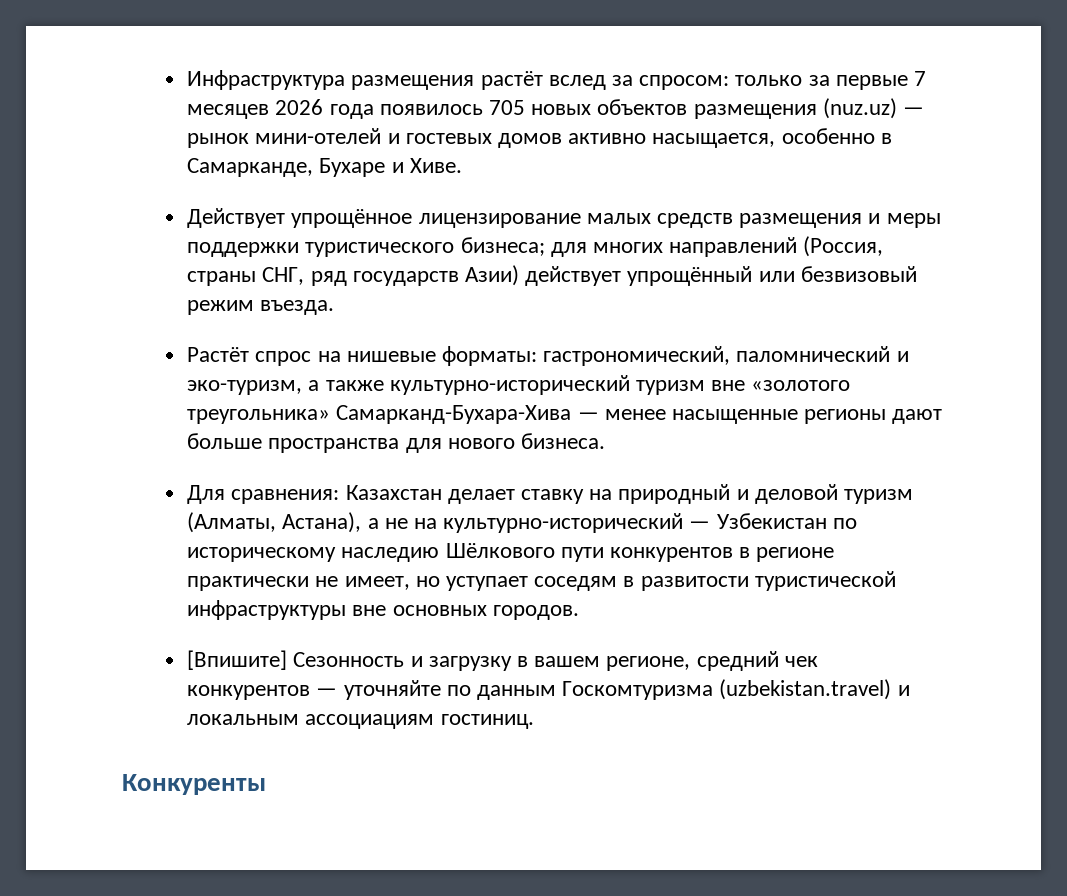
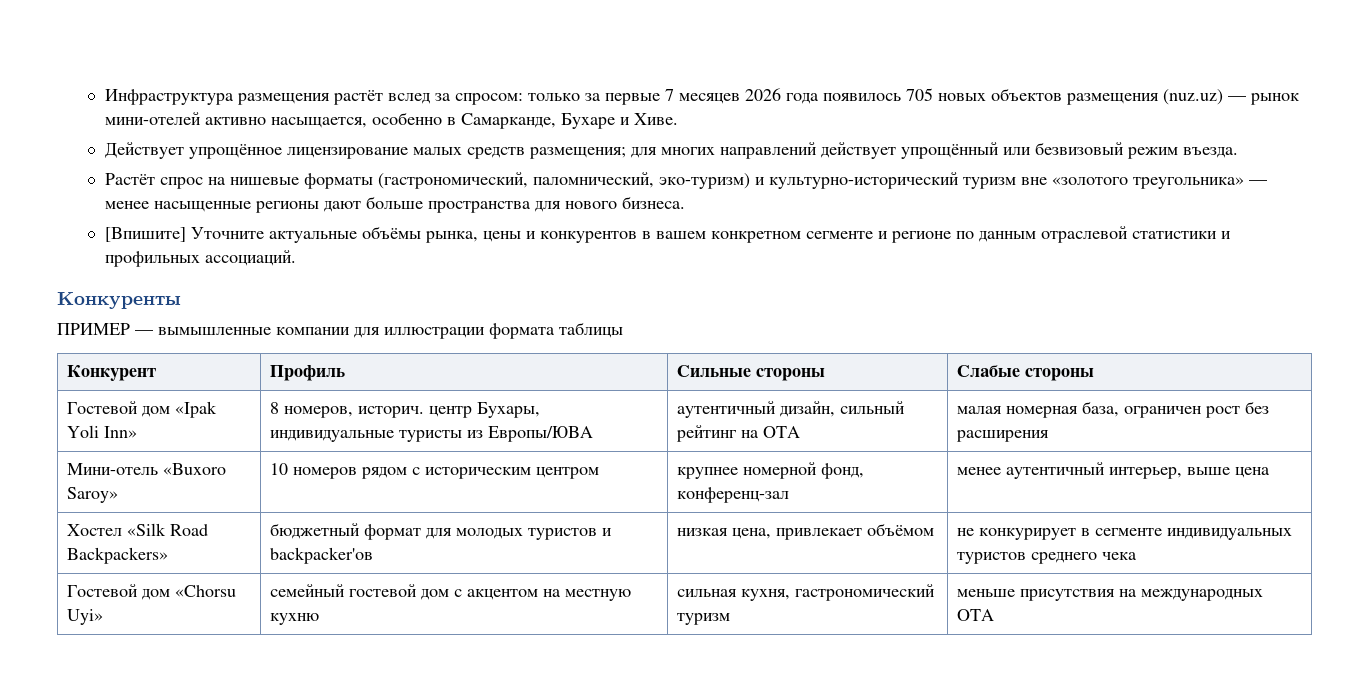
[387,133,562,148] и гостевых домов -> (201, 118) none
[739,213,941,228] [187,236,884,257] [187,265,519,286] размещения и меры поддержки туристического бизнеса; для многих направлений (Россия, страны СНГ, ряд государств Азии) -> [528,142,817,159] размещения; для многих направлений
[441,346,909,366] [187,380,384,395] форматы: гастрономический, паломнический и эко-туризм, а также -> [303,172,765,189] форматы (гастрономический, паломнический, эко-туризм) и
[336,405,572,424] Самарканд-Бухара-Хива -> (1244, 183) none
[187,484,913,504] [187,512,857,533] [187,543,835,562] [187,571,896,591] [187,600,579,620] [187,650,818,671] [187,679,910,700] [187,714,534,729] [122,774,266,795] Для сравнения: Казахстан делает ставку на природный и деловой туризм (Алматы, Астана), а не на культурно-исторический — Узбекистан по историческому наследию Шёлкового пути конкурентов в регионе практически не имеет, но уступает соседям в развитости туристической инфраструктуры вне основных городов. // [Впишите] Сезонность и загрузку в вашем регионе, средний чек конкурентов — уточняйте по данным Госкомтуризма (uzbekistan.travel) и локальным ассоциациям гостиниц. // Конкуренты -> [104,226,1231,243] [104,250,296,267] [57,292,181,309] [57,322,623,339] [67,365,157,381] [270,365,346,381] [677,365,826,381] [957,365,1095,381] [67,401,218,418] [67,425,138,438] [270,402,541,418] [270,426,594,442] [677,401,906,418] [676,425,801,442] [957,401,1270,418] [956,430,1050,442] [67,463,227,475] [67,487,119,503] [270,463,600,479] [677,462,865,479] [677,487,790,503] [957,462,1271,479] [67,523,209,536] [67,547,169,564] [270,523,613,540] [270,547,374,564] [677,523,935,540] [957,528,1293,540] [957,552,1138,564] [67,584,237,600] [67,609,104,625] [270,584,632,601] [270,613,320,625] [677,584,936,601] [677,613,731,625] [957,589,1264,601] [957,609,995,621] [Впишите] Уточните актуальные объёмы рынка, цены и конкурентов в вашем конкретном сегменте и регионе по данным отраслевой статистики и профильных ассоциаций. // Конкуренты // ПРИМЕР — вымышленные компании для иллюстрации формата таблицы // Конкурент | Профиль | Сильные стороны | Слабые стороны // Гостевой дом «Ipak Yoli Inn» | 8 номеров, историч. центр Бухары, индивидуальные туристы из Европы/ЮВА | аутентичный дизайн, сильный рейтинг на OTA | малая номерная база, ограничен рост без расширения // Мини-отель «Buxoro Saroy» | 10 номеров рядом с историческим центром | крупнее номерной фонд, конференц-зал | менее аутентичный интерьер, выше цена // Хостел «Silk Road Backpackers» | бюджетный формат для молодых туристов и backpacker'ов | низкая цена, привлекает объёмом | не конкурирует в сегменте индивидуальных туристов среднего чека // Гостевой дом «Chorsu Uyi» | семейный гостевой дом с акцентом на местную кухню | сильная кухня, гастрономический туризм | меньше присутствия на международных OTA

